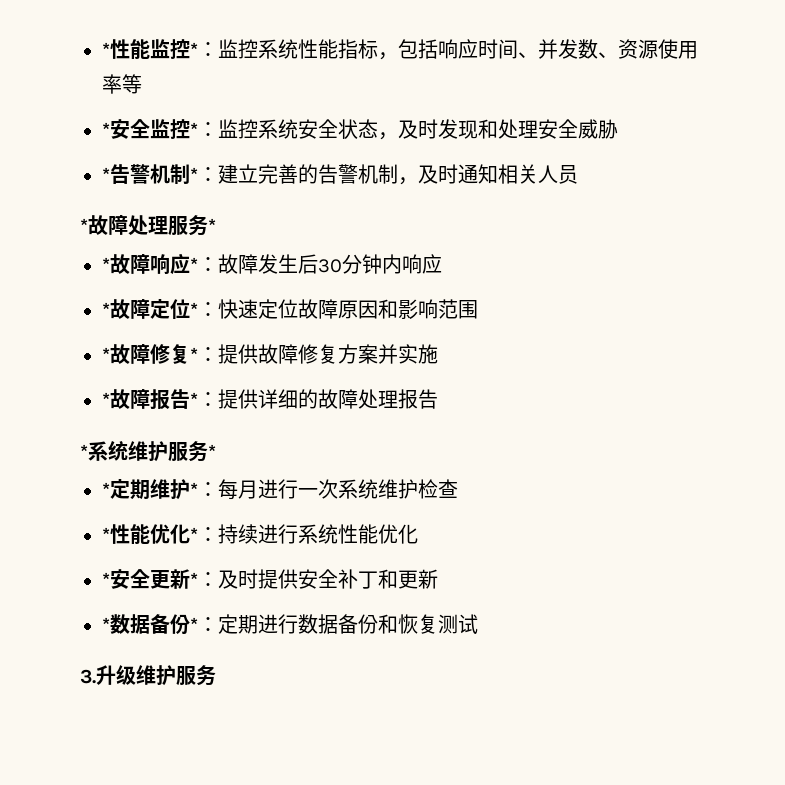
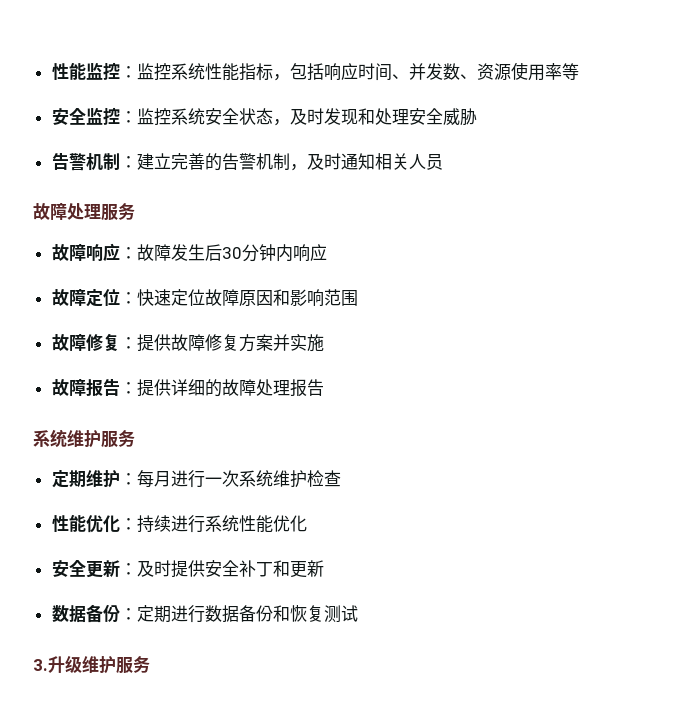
[102,42,110,57] * -> (51, 71) none
[190,42,198,57] * -> (120, 71) none
[102,122,110,137] * -> (579, 71) none
[190,122,198,137] * -> (120, 116) none
[102,164,198,184] *告警机制* -> [51,153,120,171] 告警机制
[80,218,88,233] * -> (443, 162) none
[208,218,216,233] [102,257,110,272] * // * -> (135, 211) //
[190,257,198,272] * -> (120, 252) none
[102,302,110,317] * -> (327, 252) none
[190,302,198,317] * -> (120, 297) none
[102,344,198,364] *故障修复* -> [51,333,120,351] 故障修复
[102,392,110,407] * -> (324, 343) none
[190,392,198,407] * -> (120, 387) none
[80,444,88,459] * -> (324, 387) none
[208,444,216,459] [102,482,110,497] * // * -> (135, 438) //
[190,482,198,497] * -> (120, 479) none
[102,524,198,544] *性能优化* -> [51,514,120,533] 性能优化
[102,572,110,587] * -> (307, 523) none
[190,572,198,587] * -> (120, 568) none
[102,614,198,635] *数据备份* -> [51,604,120,623] 数据备份

